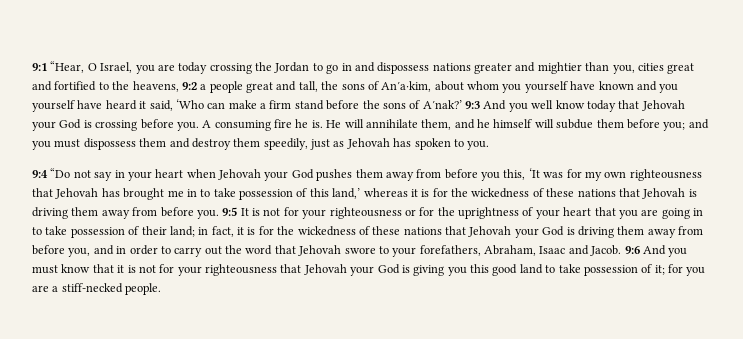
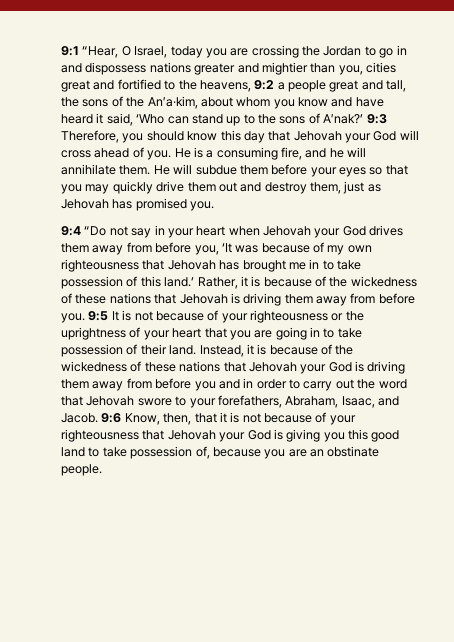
[135,62,208,74] you are today -> [170,46,249,58] today you are
(379, 85) none -> [126,97,145,107] the
[524,81,679,93] [32,100,75,112] yourself have known and you yourself -> [298,97,353,107] know and
[228,100,360,110] make a firm stand before -> [191,114,255,126] stand up to
[483,100,685,112] [32,119,709,131] [32,138,308,150] And you well know today that Jehovah your God is crossing before you. A consuming fire he is. He will annihilate them, and he himself will subdue them before you; and you must dispossess them and destroy them speedily, -> [61,130,419,143] [61,147,367,160] [61,164,408,177] [61,181,341,194] Therefore, you should know this day that Jehovah your God will cross ahead of you. He is a consuming fire, and he will annihilate them. He will subdue them before your eyes so that you may quickly drive them out and destroy them,
[414,138,464,150] spoken to -> [135,198,187,211] promised
[316,168,582,181] pushes them away from before you this, ‘It was for -> [369,225,404,236] [61,242,324,255] drives them away from before you, ‘It was because of
[332,188,448,199] land,’ whereas it is for -> [164,276,326,289] land.’ Rather, it is because of
[283,207,299,216] for -> [155,310,219,321] because of
[419,207,435,216] for -> (344, 317) none
[169,226,274,237] land; in fact, it is for -> [169,344,332,357] land. Instead, it is because of
[68,248,91,257] you, -> [194,381,216,391] you
[539,246,566,254] Isaac -> [341,396,375,408] Isaac,
[642,245,688,257] [32,264,91,274] And you must know -> [124,413,192,425] Know, then,
[159,264,175,273] for -> [264,412,327,423] because of
[641,264,706,276] [32,283,123,293] of it; for you are a stiff-necked -> [195,446,380,459] of, because you are an obstinate

